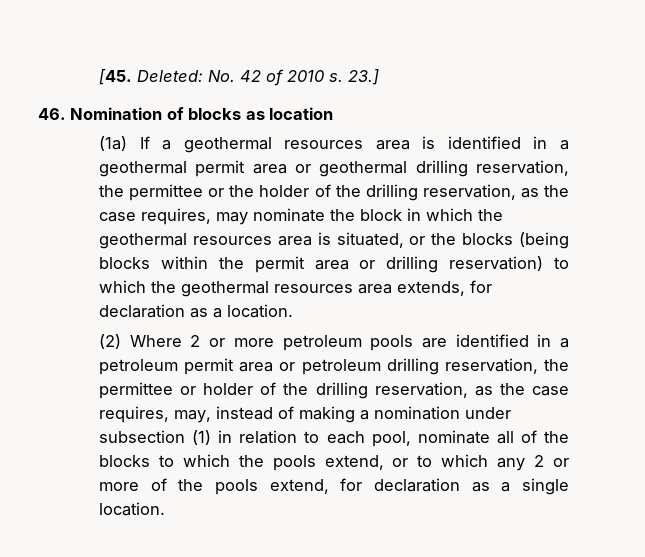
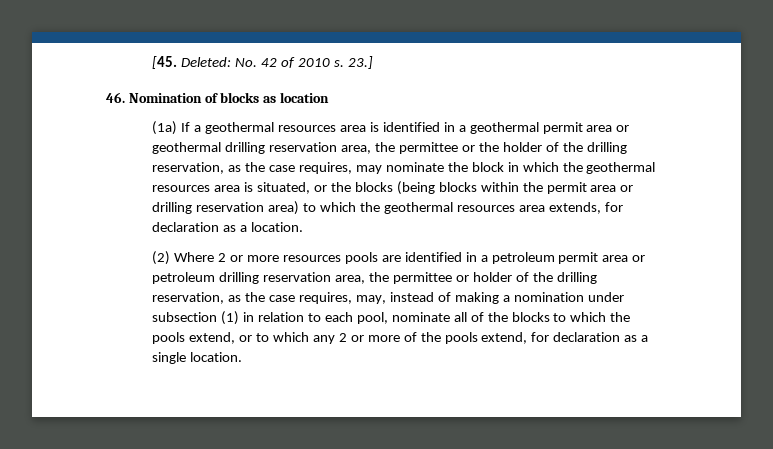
[476,160,569,176] reservation, -> [269,142,372,154] reservation area,
[449,256,544,271] reservation) -> [196,201,300,215] reservation area)
[282,335,362,351] petroleum -> [283,255,342,262] resources
[444,358,538,374] reservation, -> [263,272,366,284] reservation area,

